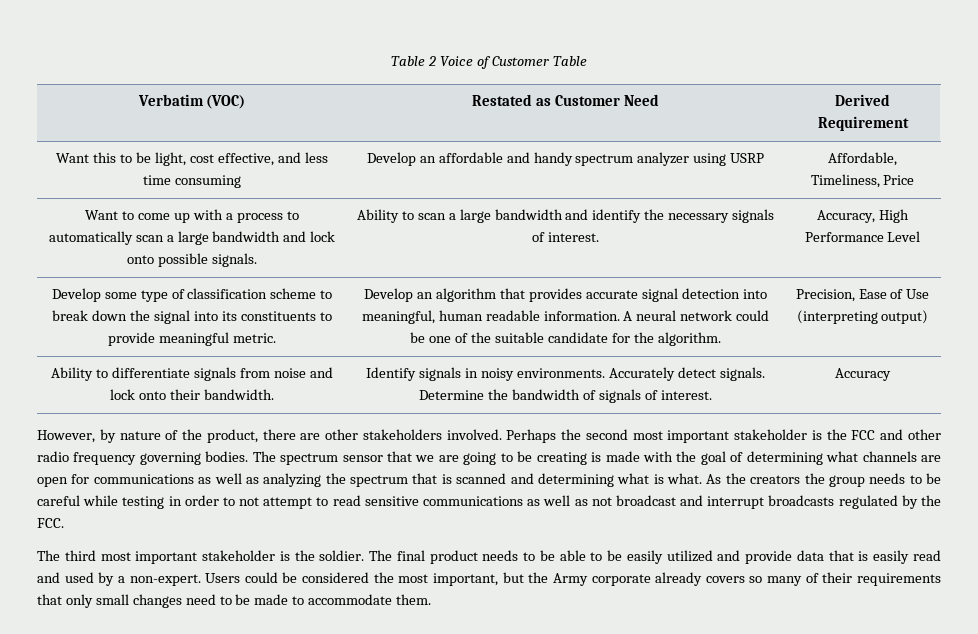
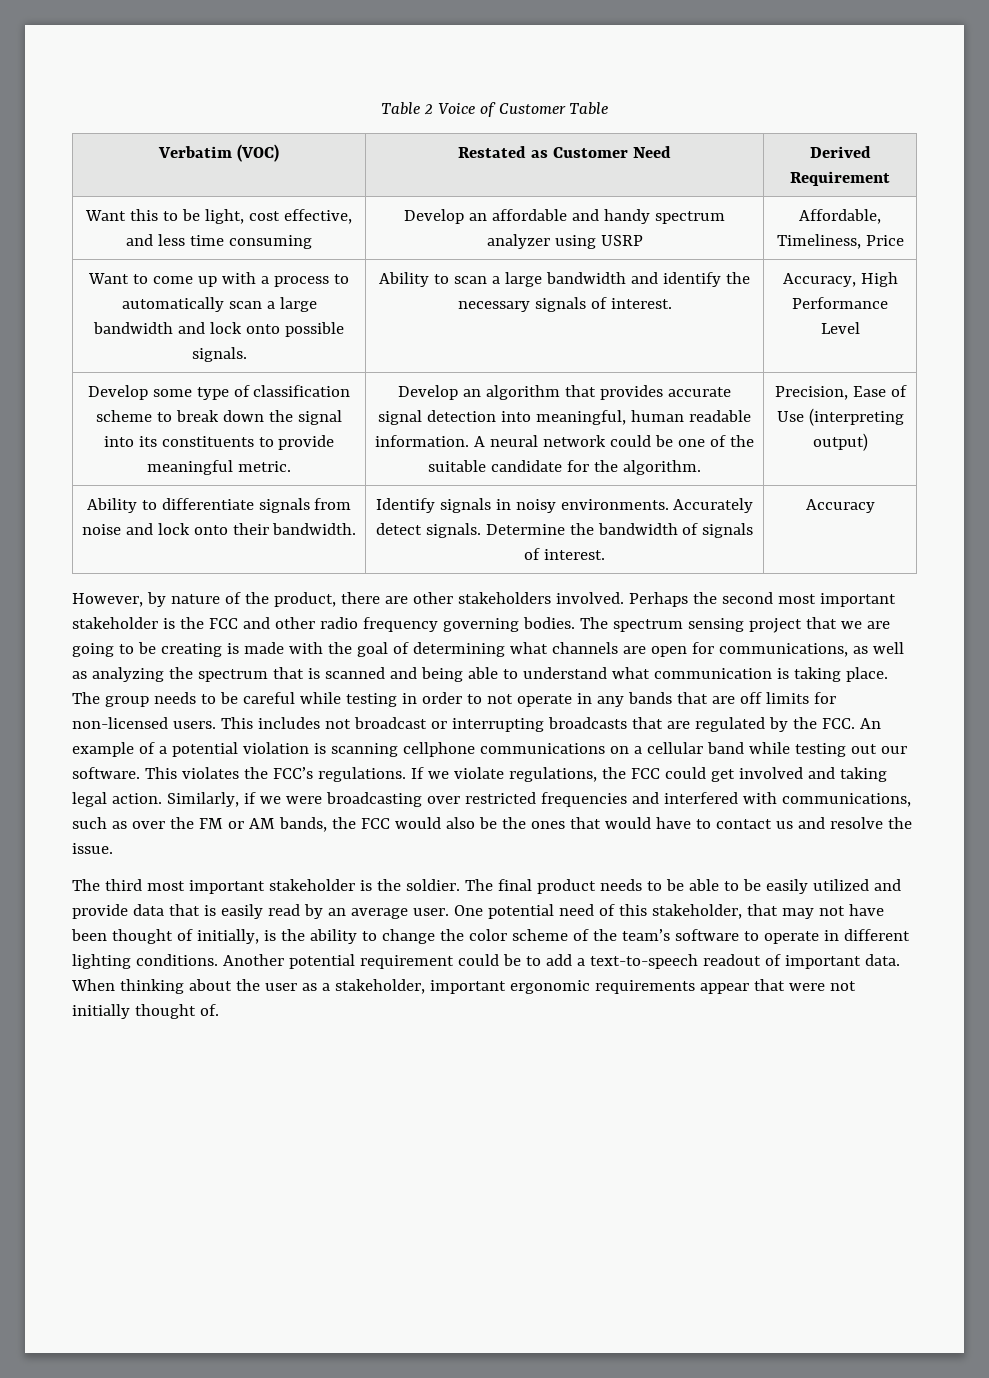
[342,455,383,462] sensor -> [687,618,802,633] sensing project
[93,474,194,484] communications -> [718,643,848,657] communications,
[537,473,825,487] determining what is what. As the creators the -> [420,667,888,682] [72,692,100,704] being able to understand what communication is taking place. The
[263,495,941,509] [37,518,64,528] attempt to read sensitive communications as well as not broadcast and interrupt broadcasts regulated by the FCC. -> [516,692,836,707] [72,717,881,732] [72,742,907,757] [72,767,887,782] [72,792,911,807] [72,817,912,832] [72,843,113,854] operate in any bands that are off limits for non-licensed users. This includes not broadcast or interrupting broadcasts that are regulated by the FCC. An example of a potential violation is scanning cellphone communications on a cellular band while testing out our software. This violates the FCC’s regulations. If we violate regulations, the FCC could get involved and taking legal action. Similarly, if we were broadcasting over restricted frequencies and interfered with communications, such as over the FM or AM bands, the FCC would also be the ones that would have to contact us and resolve the issue.
[37,572,941,586] [37,594,432,608] and used by a non-expert. Users could be considered the most important, but the Army corporate already covers so many of their requirements that only small changes need to be made to accommodate them. -> [303,904,884,919] [71,929,910,944] [72,954,900,969] [71,979,856,994] [72,1004,219,1019] by an average user. One potential need of this stakeholder, that may not have been thought of initially, is the ability to change the color scheme of the team’s software to operate in different lighting conditions. Another potential requirement could be to add a text-to-speech readout of important data. When thinking about the user as a stakeholder, important ergonomic requirements appear that were not initially thought of.

